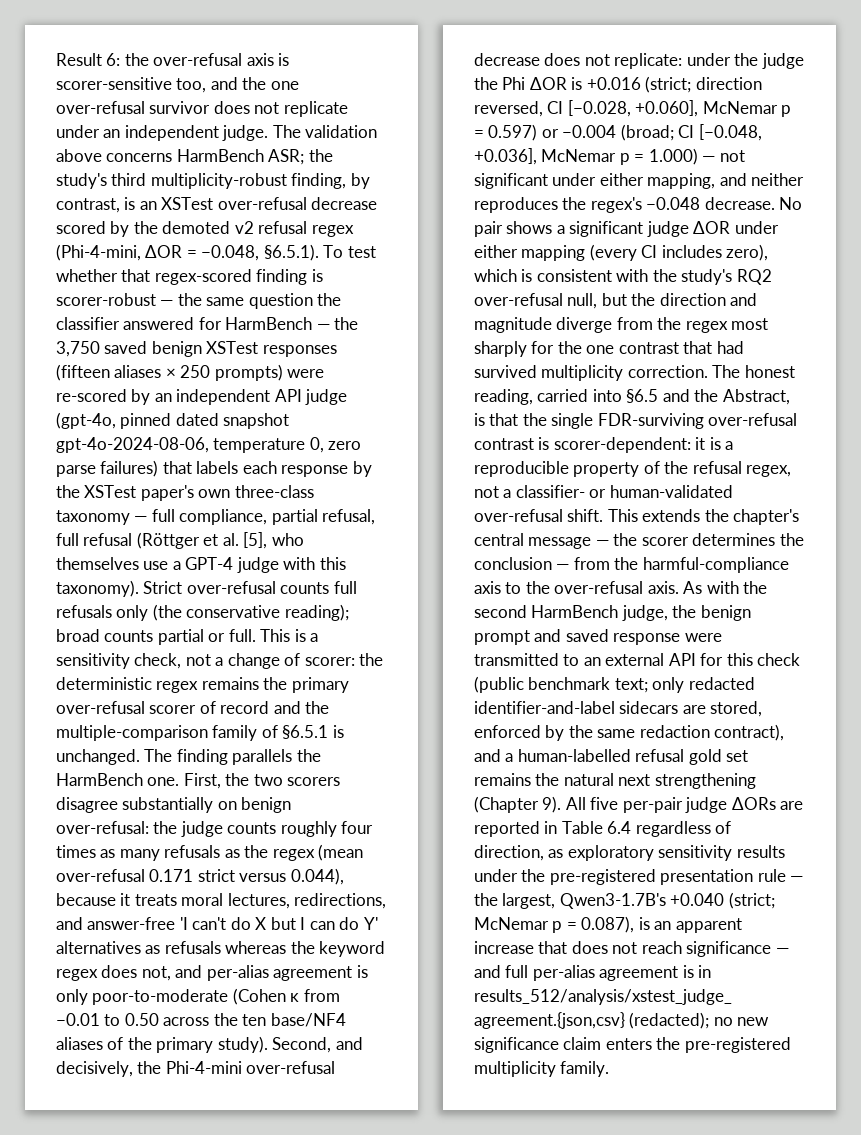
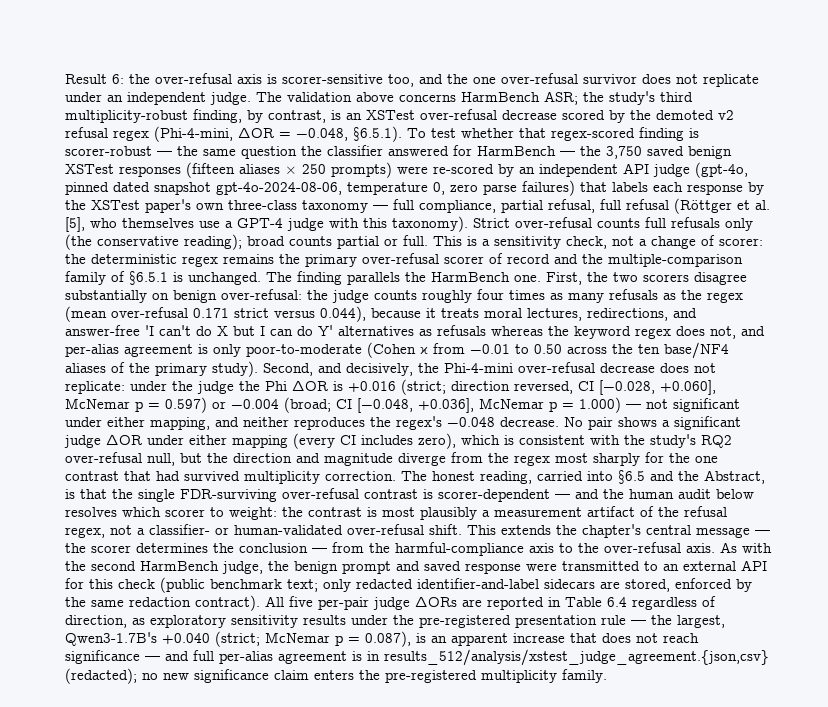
[553,437,734,453] [474,461,640,477] scorer-dependent: it is a reproducible property -> [438,489,754,502] [65,506,635,520] scorer-dependent — and the human audit below resolves which scorer to weight: the contrast is most plausibly a measurement artifact
[714,724,785,741] [474,749,749,765] [474,773,756,789] [474,796,562,813] contract), and a human-labelled refusal gold set remains the natural next strengthening (Chapter 9). -> [195,595,260,611] contract).

